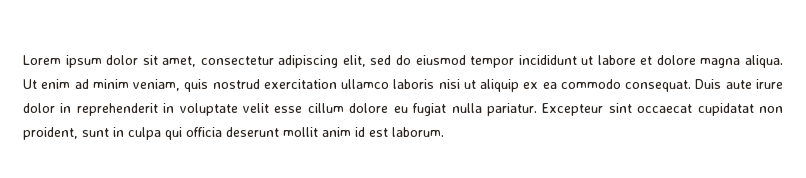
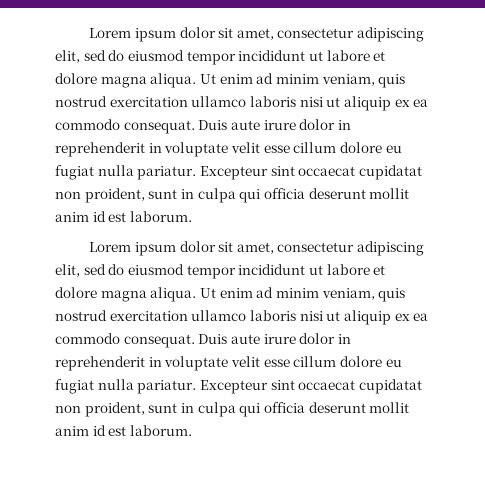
(444, 132) none -> [89,241,425,256] [55,264,386,279] [55,287,406,302] [55,310,429,325] [55,333,351,348] [55,356,402,371] [55,379,422,394] [55,402,410,417] [55,425,192,436] // Lorem ipsum dolor sit amet, consectetur adipiscing elit, sed do eiusmod tempor incididunt ut labore et dolore magna aliqua. Ut enim ad minim veniam, quis nostrud exercitation ullamco laboris nisi ut aliquip ex ea commodo consequat. Duis aute irure dolor in reprehenderit in voluptate velit esse cillum dolore eu fugiat nulla pariatur. Excepteur sint occaecat cupidatat non proident, sunt in culpa qui officia deserunt mollit anim id est laborum.

